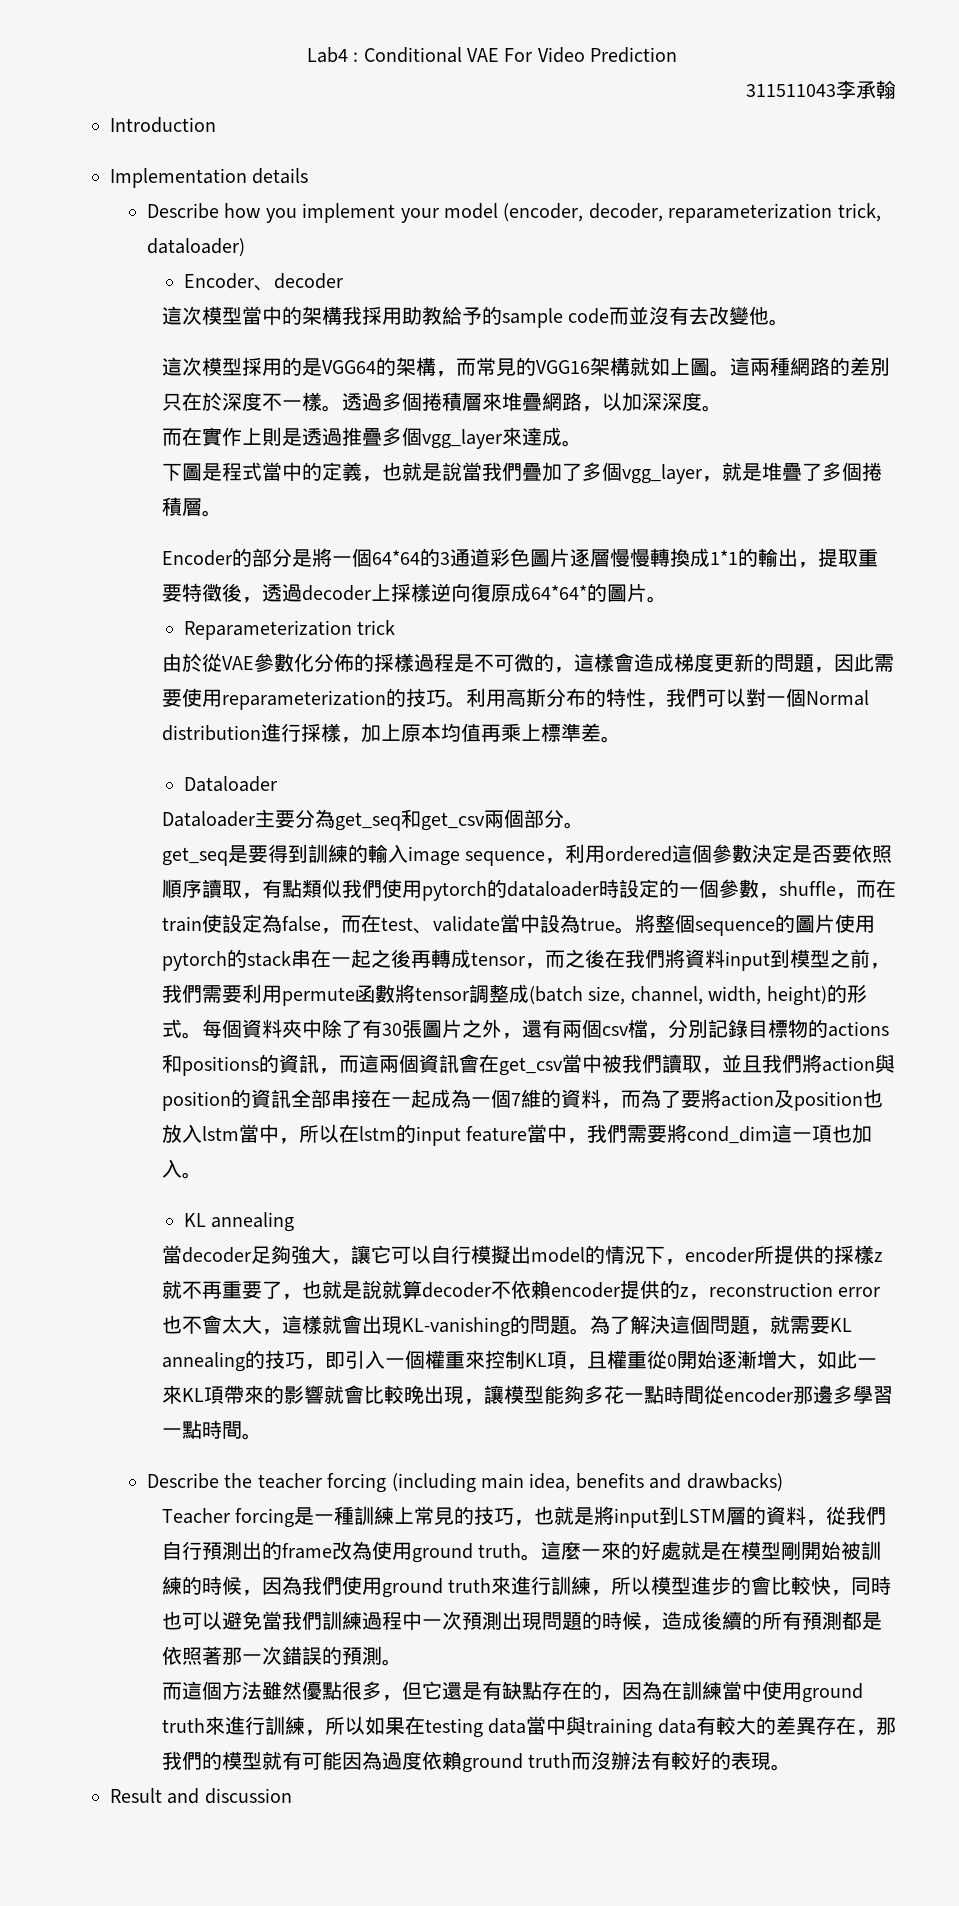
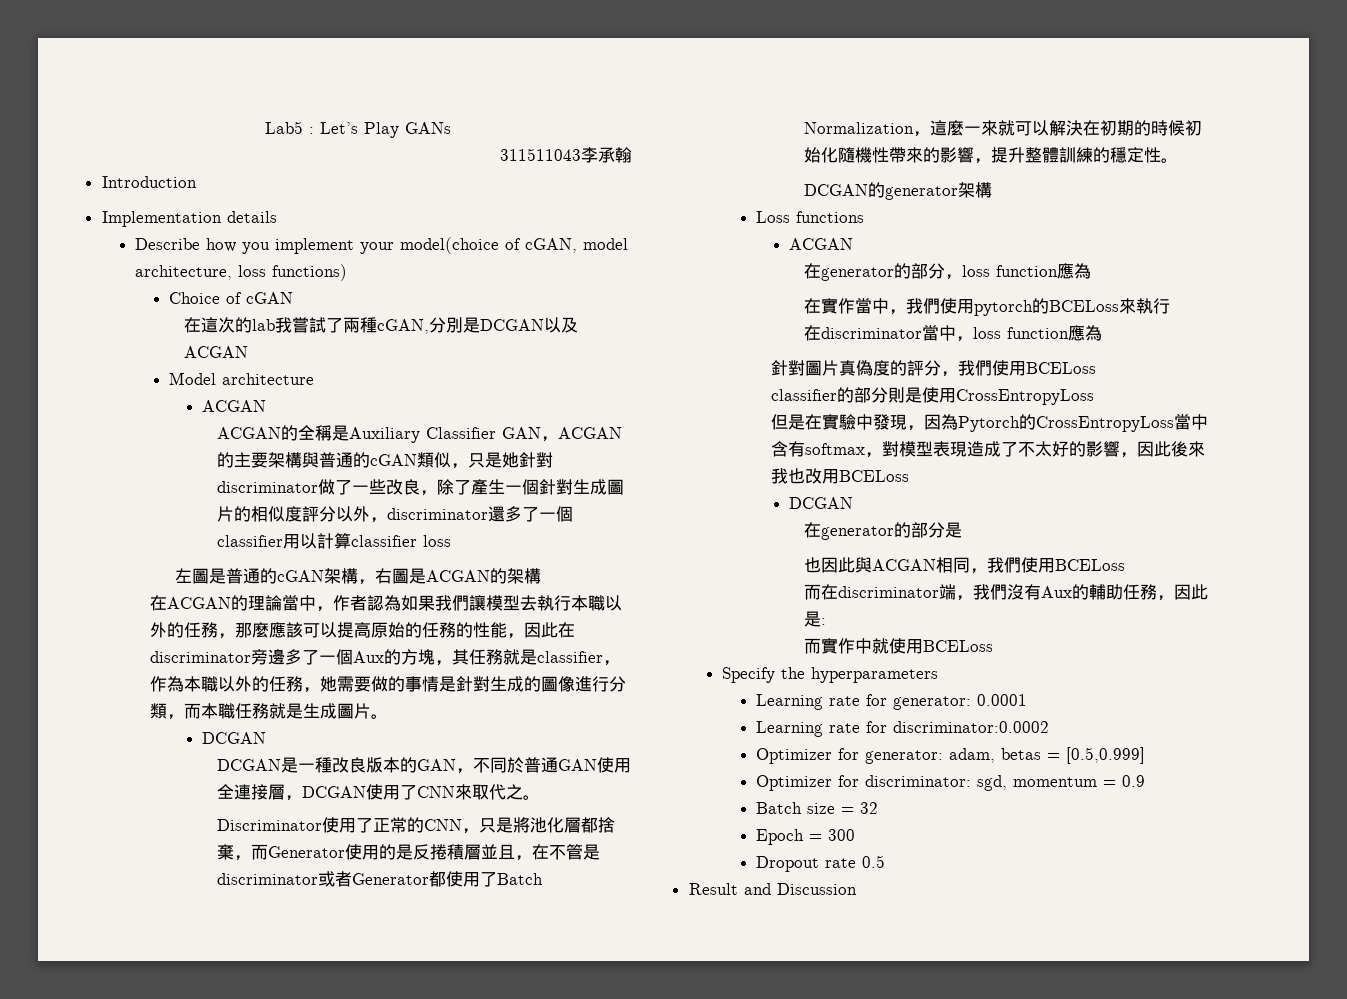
[306,47,678,63] Lab4 : Conditional VAE For Video Prediction -> [264,121,451,138] Lab5 : Let’s Play GANs
[443,203,881,223] [146,238,245,257] [183,273,343,291] [161,306,790,328] [161,357,890,377] [161,392,722,412] [161,427,582,449] [161,462,882,484] [161,497,222,517] [161,548,878,568] [161,583,667,603] [183,620,396,640] [161,653,894,673] [161,688,869,710] [161,723,621,743] [183,776,277,792] [161,809,584,831] [161,844,893,866] [161,879,896,901] [161,914,875,936] [161,949,890,971] [161,984,867,1006] [161,1019,889,1039] [161,1054,895,1076] [161,1089,883,1111] [161,1124,873,1146] [161,1159,202,1179] [183,1212,295,1232] [161,1245,883,1265] [161,1280,881,1300] [161,1315,852,1337] [161,1350,877,1372] [161,1385,893,1405] [161,1420,262,1440] [146,1473,783,1493] [161,1506,887,1528] [161,1541,882,1563] [161,1576,892,1598] [161,1611,882,1631] [161,1646,402,1666] [161,1681,863,1703] [161,1716,896,1738] [161,1751,792,1773] model (encoder, decoder, reparameterization trick, dataloader) // Encoder、decoder // 這次模型當中的架構我採用助教給予的sample code而並沒有去改變他。 // 這次模型採用的是VGG64的架構，而常見的VGG16架構就如上圖。這兩種網路的差別只在於深度不一樣。透過多個捲積層來堆疊網路，以加深深度。 // 而在實作上則是透過推疊多個vgg_layer來達成。 // 下圖是程式當中的定義，也就是說當我們疊加了多個vgg_layer，就是堆疊了多個捲積層。 // Encoder的部分是將一個64*64的3通道彩色圖片逐層慢慢轉換成1*1的輸出，提取重要特徵後，透過decoder上採樣逆向復原成64*64*的圖片。 // Reparameterization trick // 由於從VAE參數化分佈的採樣過程是不可微的，這樣會造成梯度更新的問題，因此需要使用reparameterization的技巧。利用高斯分布的特性，我們可以對一個Normal distribution進行採樣，加上原本均值再乘上標準差。 // Dataloader // Dataloader主要分為get_seq和get_csv兩個部分。 // get_seq是要得到訓練的輸入image sequence，利用ordered這個參數決定是否要依照順序讀取，有點類似我們使用pytorch的dataloader時設定的一個參數，shuffle，而在train使設定為false，而在test、validate當中設為true。將整個sequence的圖片使用pytorch的stack串在一起之後再轉成tensor，而之後在我們將資料input到模型之前，我們需要利用permute函數將tensor調整成(batch size, channel, width, height)的形式。每個資料夾中除了有30張圖片之外，還有兩個csv檔，分別記錄目標物的actions和positions的資訊，而這兩個資訊會在get_csv當中被我們讀取，並且我們將action與position的資訊全部串接在一起成為一個7維的資料，而為了要將action及position也放入lstm當中，所以在lstm的input feature當中，我們需要將cond_dim這一項也加入。 // KL annealing // 當decoder足夠強大，讓它可以自行模擬出model的情況下，encoder所提供的採樣z就不再重要了，也就是說就算decoder不依賴encoder提供的z，reconstruction error也不會太大，這樣就會出現KL-vanishing的問題。為了解決這個問題，就需要KL annealing的技巧，即引入一個權重來控制KL項，且權重從0開始逐漸增大，如此一來KL項帶來的影響就會比較晚出現，讓模型能夠多花一點時間從encoder那邊多學習一點時間。 // Describe the teacher forcing (including main idea, benefits and drawbacks) // Teacher forcing是一種訓練上常見的技巧，也就是將input到LSTM層的資料，從我們自行預測出的frame改為使用ground truth。這麼一來的好處就是在模型剛開始被訓練的時候，因為我們使用ground truth來進行訓練，所以模型進步的會比較快，同時也可以避免當我們訓練過程中一次預測出現問題的時候，造成後續的所有預測都是依照著那一次錯誤的預測。 // 而這個方法雖然優點很多，但它還是有缺點存在的，因為在訓練當中使用ground truth來進行訓練，所以如果在testing data當中與training data有較大的差異存在，那我們的模型就有可能因為過度依賴ground truth而沒辦法有較好的表現。 -> [400,237,629,254] [135,264,348,281] [168,292,293,304] [183,316,578,334] [183,346,248,358] [168,372,314,385] [202,400,267,412] [217,425,623,443] [217,452,554,469] [217,479,625,496] [217,506,574,523] [217,533,452,549] [174,568,541,585] [150,595,623,612] [150,622,576,639] [150,649,621,666] [150,676,627,693] [150,703,389,720] [202,732,267,744] [217,757,632,774] [217,784,541,801] [217,817,616,834] [217,844,601,861] [217,871,544,887] [804,119,1203,137] [804,147,1179,164] [804,182,993,200] [755,211,864,223] [789,238,854,250] [804,263,1092,281] [804,298,1171,316] [804,325,1103,342] [770,360,1096,377] [770,387,1094,405] [770,414,1208,432] [770,441,1205,458] [770,468,909,484] [789,497,854,509] [804,522,963,540] [804,557,1126,574] [804,584,1209,601] [804,611,827,627] [804,638,994,654] [722,667,939,683] [755,694,1027,710] [755,721,1049,737] [755,747,1145,764] [755,775,1145,791] [755,802,878,814] [755,829,855,845] [755,855,885,872] model(choice of cGAN, model architecture, loss functions) // Choice of cGAN // 在這次的lab我嘗試了兩種cGAN,分別是DCGAN以及ACGAN // Model architecture // ACGAN // ACGAN的全稱是Auxiliary Classifier GAN，ACGAN的主要架構與普通的cGAN類似，只是她針對discriminator做了一些改良，除了產生一個針對生成圖片的相似度評分以外，discriminator還多了一個classifier用以計算classifier loss // 左圖是普通的cGAN架構，右圖是ACGAN的架構 // 在ACGAN的理論當中，作者認為如果我們讓模型去執行本職以外的任務，那麼應該可以提高原始的任務的性能，因此在discriminator旁邊多了一個Aux的方塊，其任務就是classifier，作為本職以外的任務，她需要做的事情是針對生成的圖像進行分類，而本職任務就是生成圖片。 // DCGAN // DCGAN是一種改良版本的GAN，不同於普通GAN使用全連接層，DCGAN使用了CNN來取代之。 // Discriminator使用了正常的CNN，只是將池化層都捨棄，而Generator使用的是反捲積層並且，在不管是discriminator或者Generator都使用了Batch Normalization，這麼一來就可以解決在初期的時候初始化隨機性帶來的影響，提升整體訓練的穩定性。 // DCGAN的generator架構 // Loss functions // ACGAN // 在generator的部分，loss function應為 // 在實作當中，我們使用pytorch的BCELoss來執行 // 在discriminator當中，loss function應為 // 針對圖片真偽度的評分，我們使用BCELoss // classifier的部分則是使用CrossEntropyLoss // 但是在實驗中發現，因為Pytorch的CrossEntropyLoss當中含有softmax，對模型表現造成了不太好的影響，因此後來我也改用BCELoss // DCGAN // 在generator的部分是 // 也因此與ACGAN相同，我們使用BCELoss // 而在discriminator端，我們沒有Aux的輔助任務，因此是: // 而實作中就使用BCELoss // Specify the hyperparameters // Learning rate for generator: 0.0001 // Learning rate for discriminator:0.0002 // Optimizer for generator: adam, betas = [0.5,0.999] // Optimizer for discriminator: sgd, momentum = 0.9 // Batch size = 32 // Epoch = 300 // Dropout rate 0.5
[204,1788,292,1804] discussion -> [776,883,857,895] Discussion

